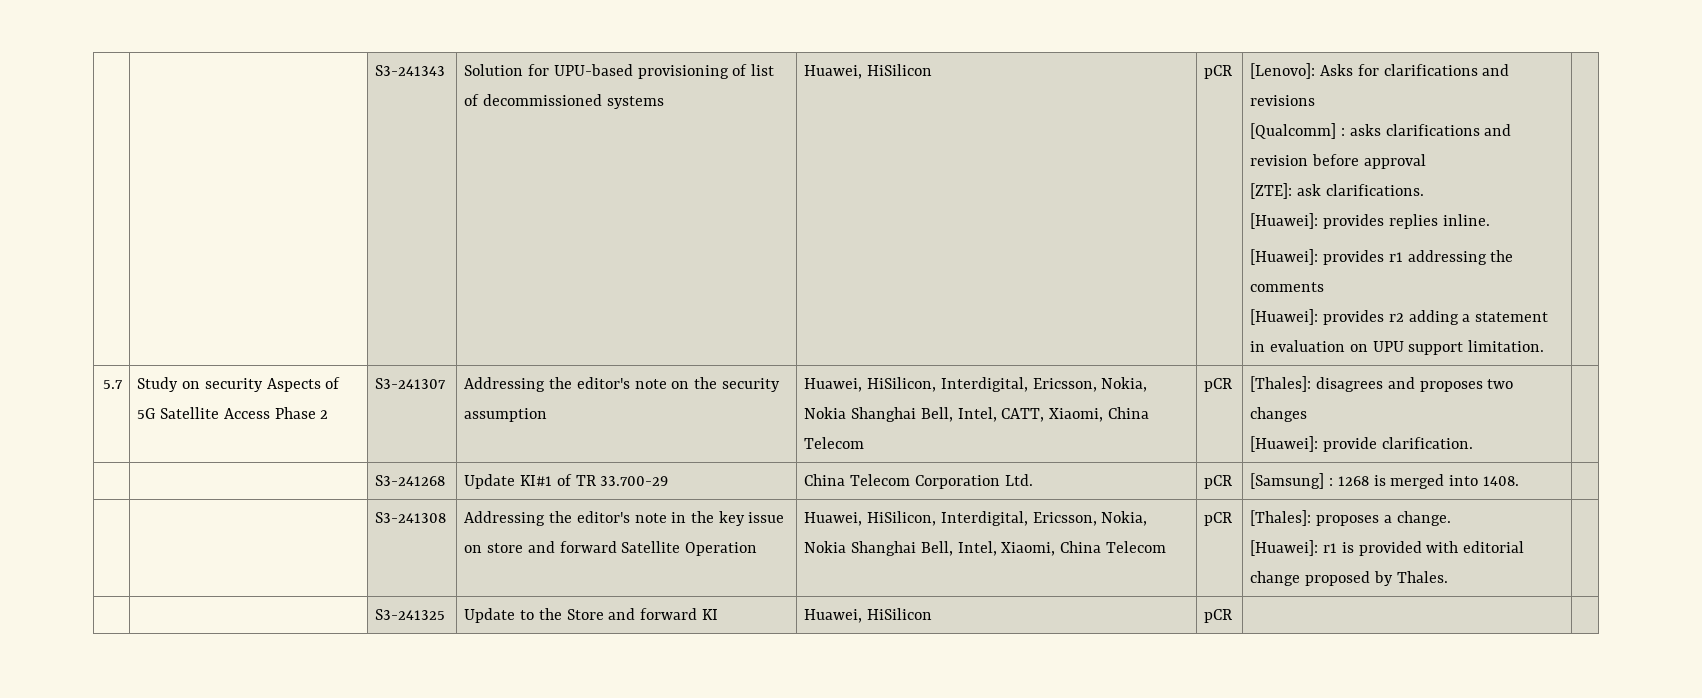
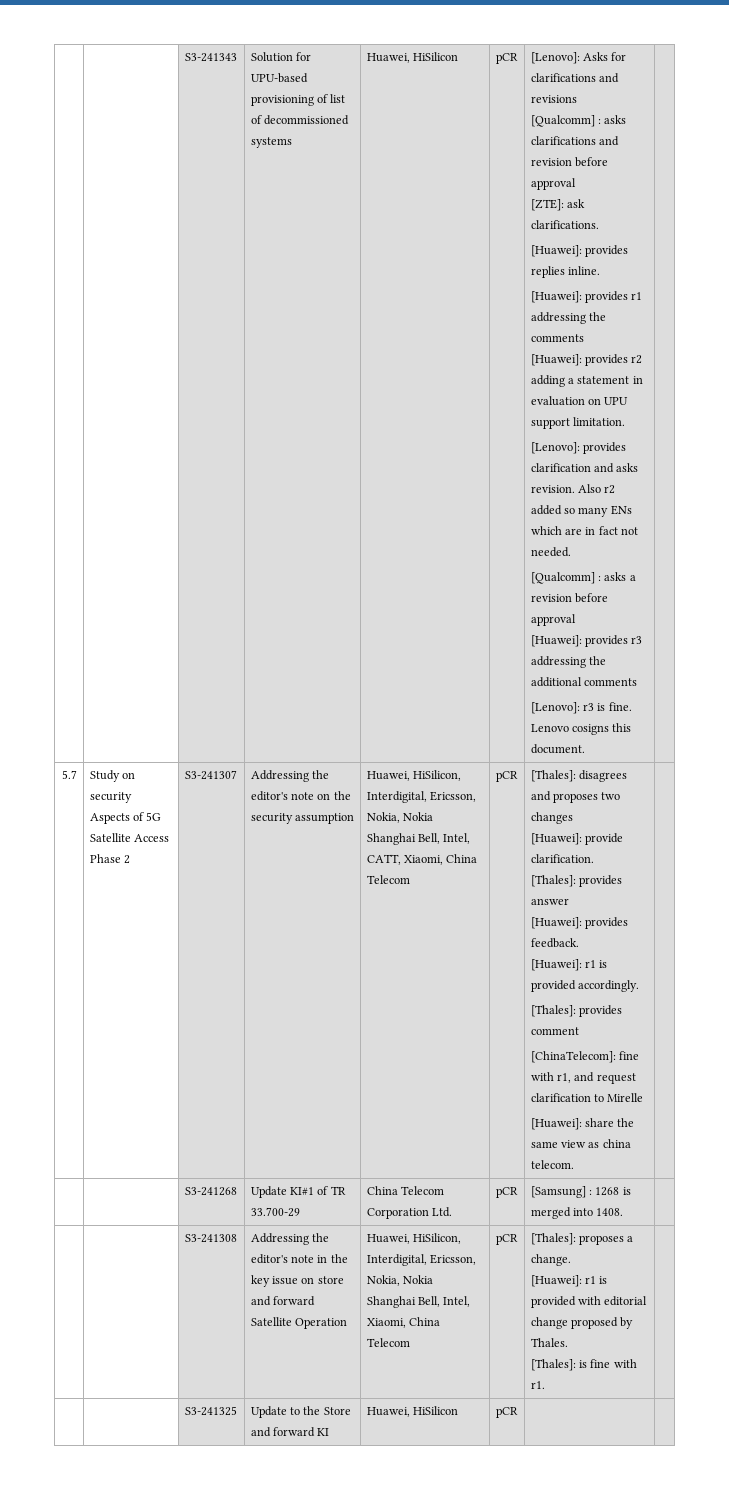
(1545, 346) none -> [530,442,626,454] [530,463,639,473] [530,484,616,494] [530,505,632,517] [530,526,639,535] [530,547,571,557] [530,572,636,584] [530,593,608,603] [530,614,576,626] [530,635,643,647] [530,656,606,668] [530,677,637,687] [530,702,632,714] [530,723,632,735] [530,744,585,754] // [Lenovo]: provides clarification and asks revision. Also r2 added so many ENs which are in fact not needed. // [Qualcomm] : asks a revision before approval // [Huawei]: provides r3 addressing the additional comments // [Lenovo]: r3 is fine. Lenovo cosigns this document.
(1473, 443) none -> [530,875,622,887] [530,898,569,905] [530,917,628,929] [530,938,579,948] [530,959,608,971] [530,980,639,992] [530,1005,622,1017] [530,1027,579,1035] [530,1051,639,1063] [530,1072,636,1084] [530,1093,644,1102] [530,1118,635,1130] [530,1139,631,1148] [530,1160,574,1169] // [Thales]: provides answer // [Huawei]: provides feedback. // [Huawei]: r1 is provided accordingly. // [Thales]: provides comment // [ChinaTelecom]: fine with r1, and request clarification to Mirelle // [Huawei]: share the same view as china telecom.
(1448, 577) none -> [530,1359,637,1371] [530,1381,545,1389] // [Thales]: is fine with r1.

